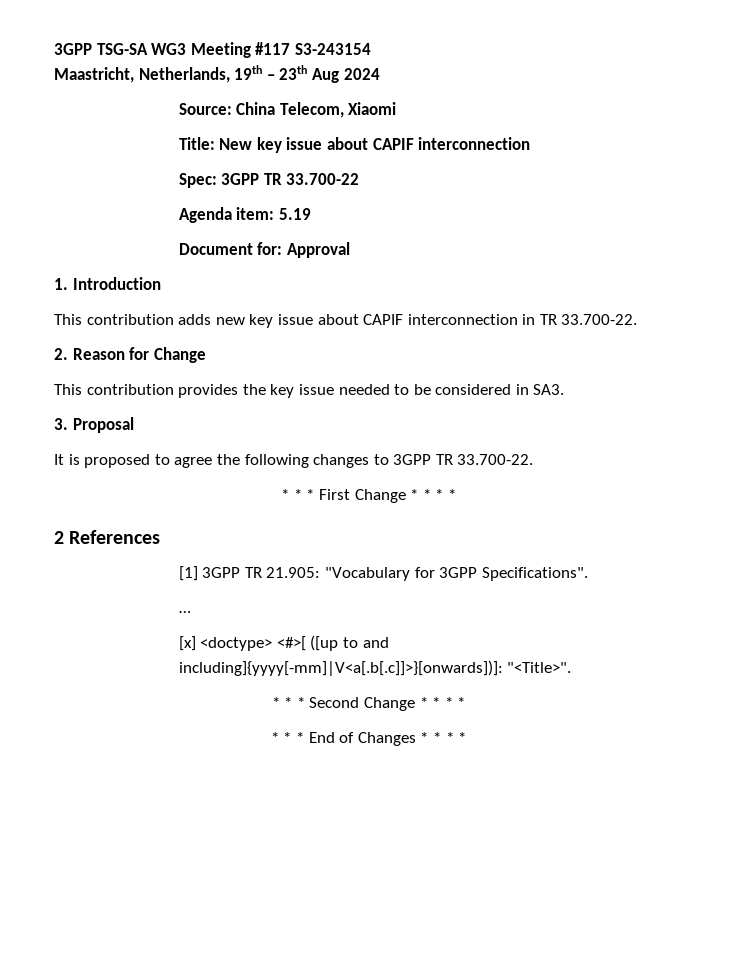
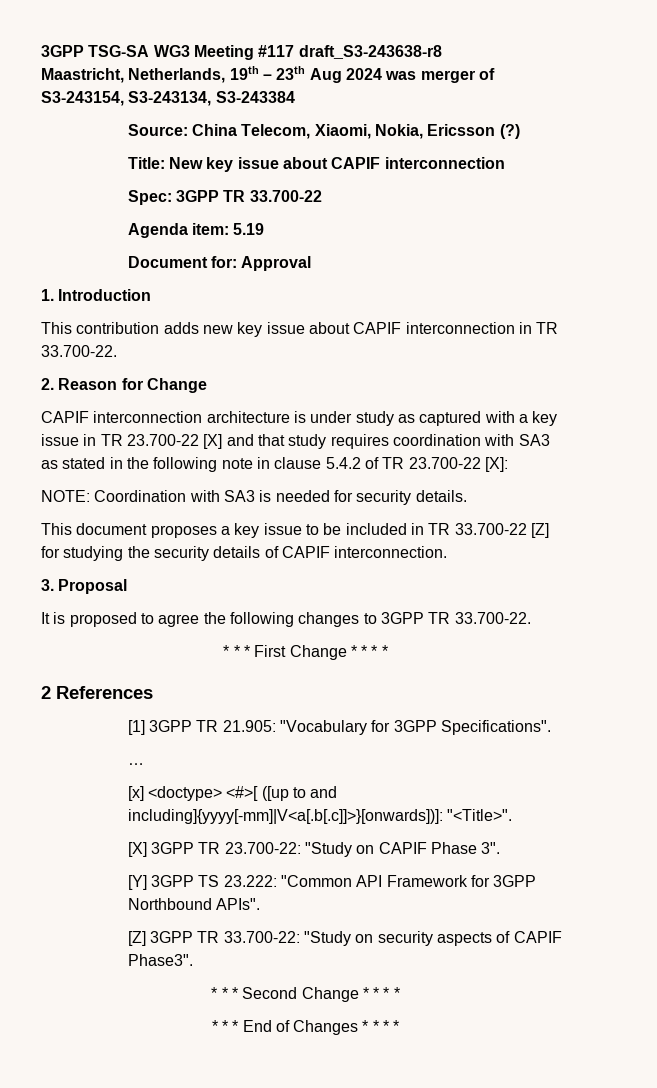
[294,43,371,55] S3-243154 -> [298,45,442,59] draft_S3-243638-r8
(380, 74) none -> [385,68,495,83] [41,91,295,106] was merger of S3-243154, S3-243134, S3-243384
[348,102,397,115] Xiaomi -> [314,124,520,139] Xiaomi, Nokia, Ericsson (?)
[54,384,565,398] This contribution provides the key issue needed to be considered in SA3. -> [41,411,558,426] [41,434,550,449] [41,457,508,472] [41,490,467,505] [41,523,549,538] [41,546,448,561] CAPIF interconnection architecture is under study as captured with a key issue in TR 23.700-22 [X] and that study requires coordination with SA3 as stated in the following note in clause 5.4.2 of TR 23.700-22 [X]: // NOTE: Coordination with SA3 is needed for security details. // This document proposes a key issue to be included in TR 33.700-22 [Z] for studying the security details of CAPIF interconnection.
(572, 667) none -> [127,842,501,857] [127,875,537,890] [127,898,260,910] [127,931,562,946] [127,954,193,966] // [X] 3GPP TR 23.700-22: "Study on CAPIF Phase 3". // [Y] 3GPP TS 23.222: "Common API Framework for 3GPP Northbound APIs". // [Z] 3GPP TR 33.700-22: "Study on security aspects of CAPIF Phase3".

